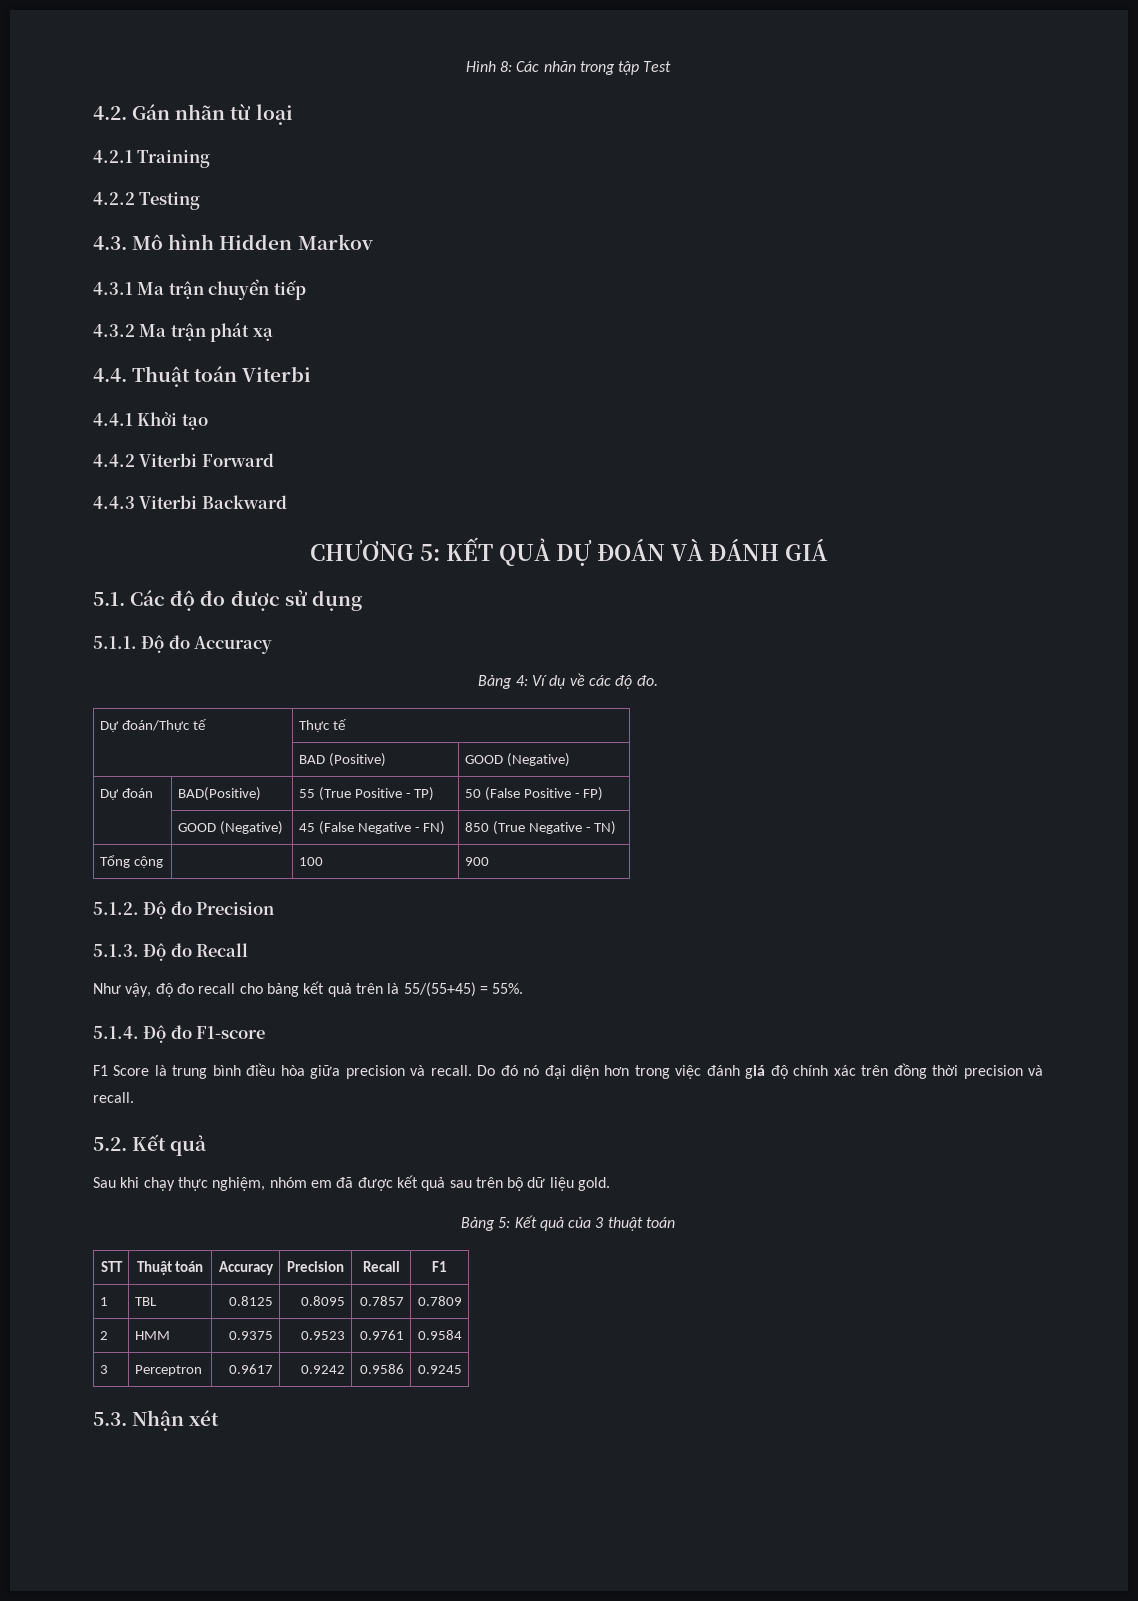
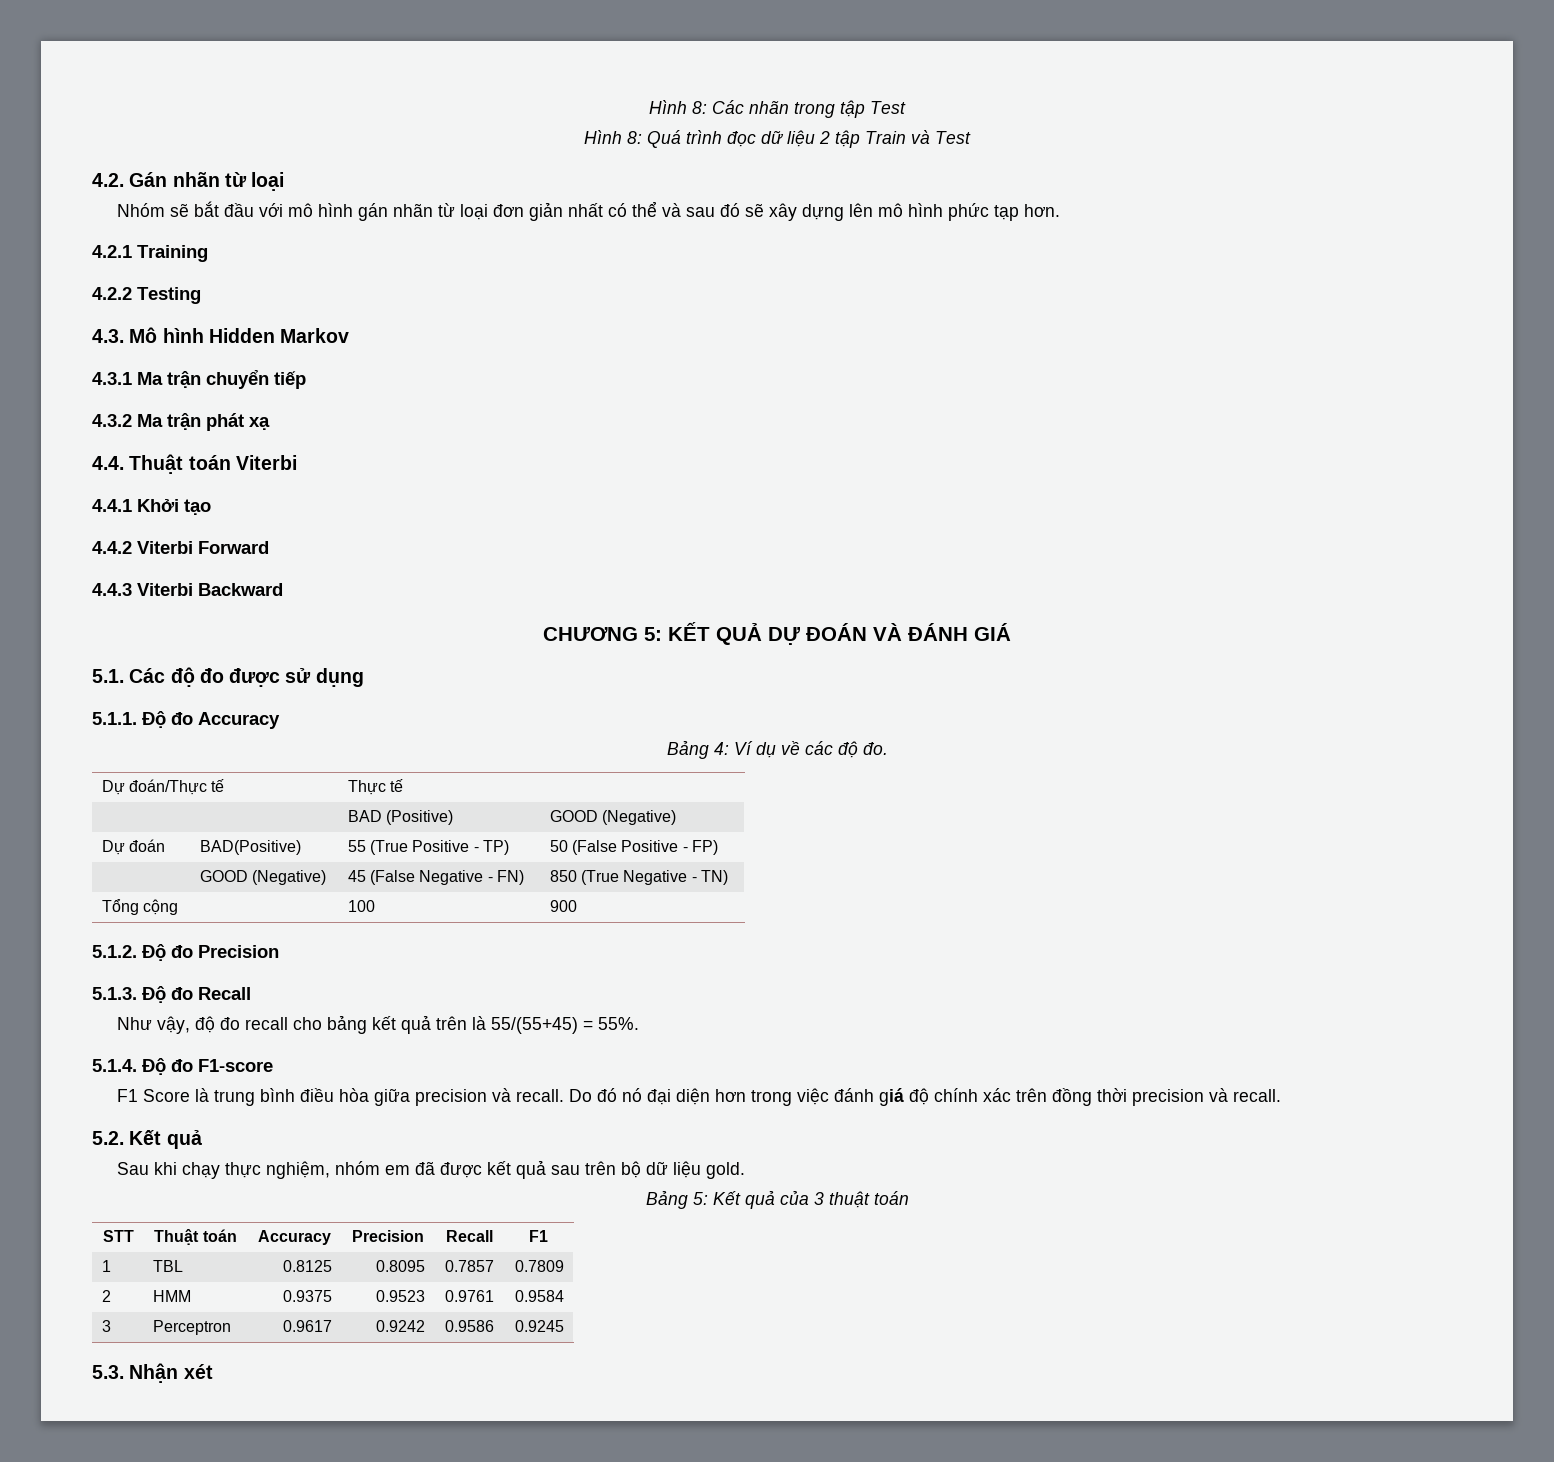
(672, 66) none -> [584,130,971,148] // Hình 8: Quá trình đọc dữ liệu 2 tập Train và Test
(293, 114) none -> [117,201,1061,221] // Nhóm sẽ bắt đầu với mô hình gán nhãn từ loại đơn giản nhất có thể và sau đó sẽ xây dựng lên mô hình phức tạp hơn.

